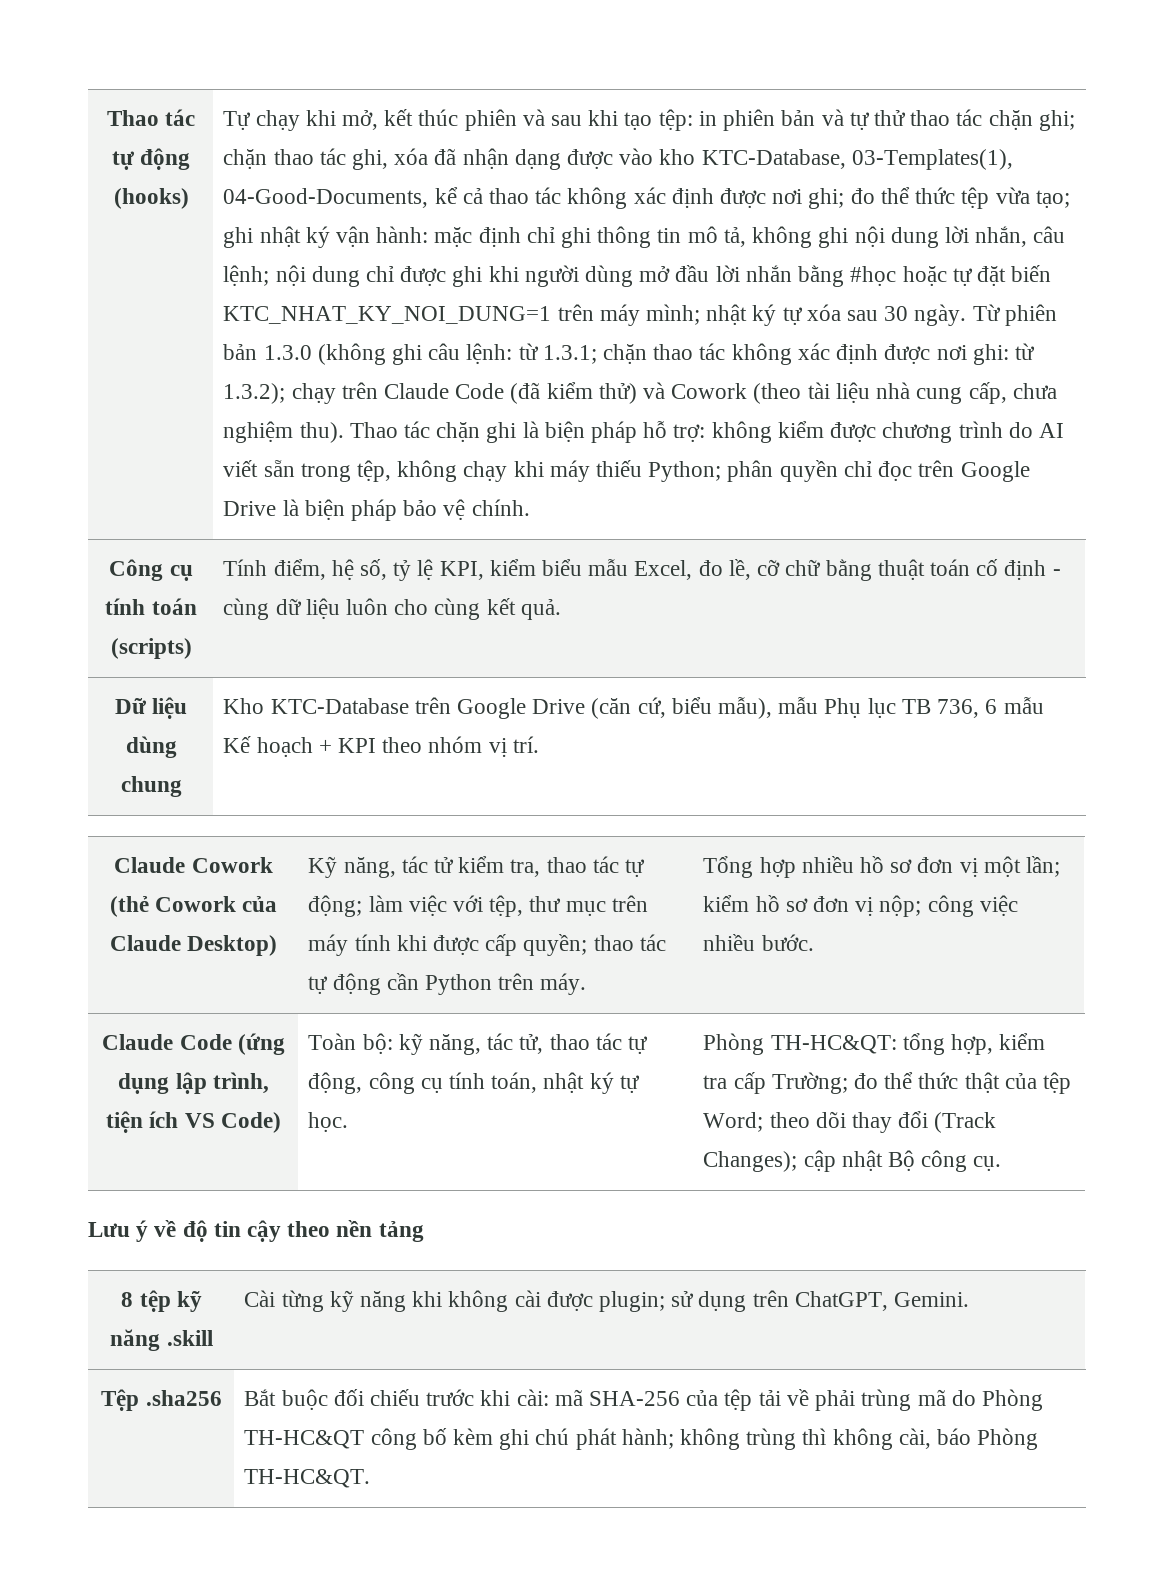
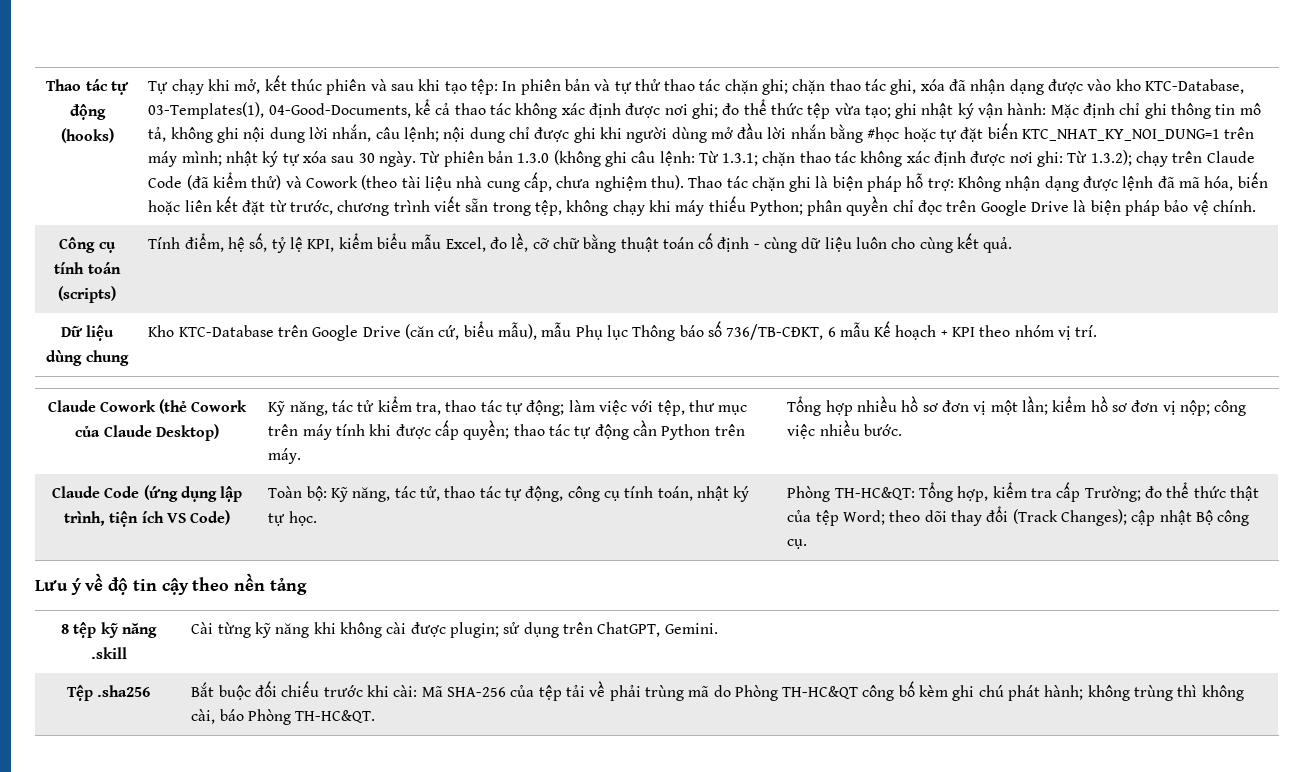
[698,111,717,126] in -> [502,81,517,91] In
[434,227,473,247] mặc -> [1050,104,1079,118] Mặc
[518,343,539,360] từ -> [698,151,719,163] Từ
[1014,343,1035,360] từ -> [1067,151,1088,163] Từ
[711,421,1064,443] không kiểm được chương trình do AI -> [958,172,1268,192] [148,196,430,216] Không nhận dạng được lệnh đã mã hóa, biến hoặc liên kết đặt từ trước, chương trình
[901,699,980,718] TB 736, -> [632,321,824,341] Thông báo số 736/TB-CĐKT,
[398,1033,423,1055] kỹ -> [331,487,349,502] Kỹ
[902,1033,945,1055] tổng -> [919,482,954,502] Tổng
[554,1389,583,1406] mã -> [421,686,443,697] Mã

